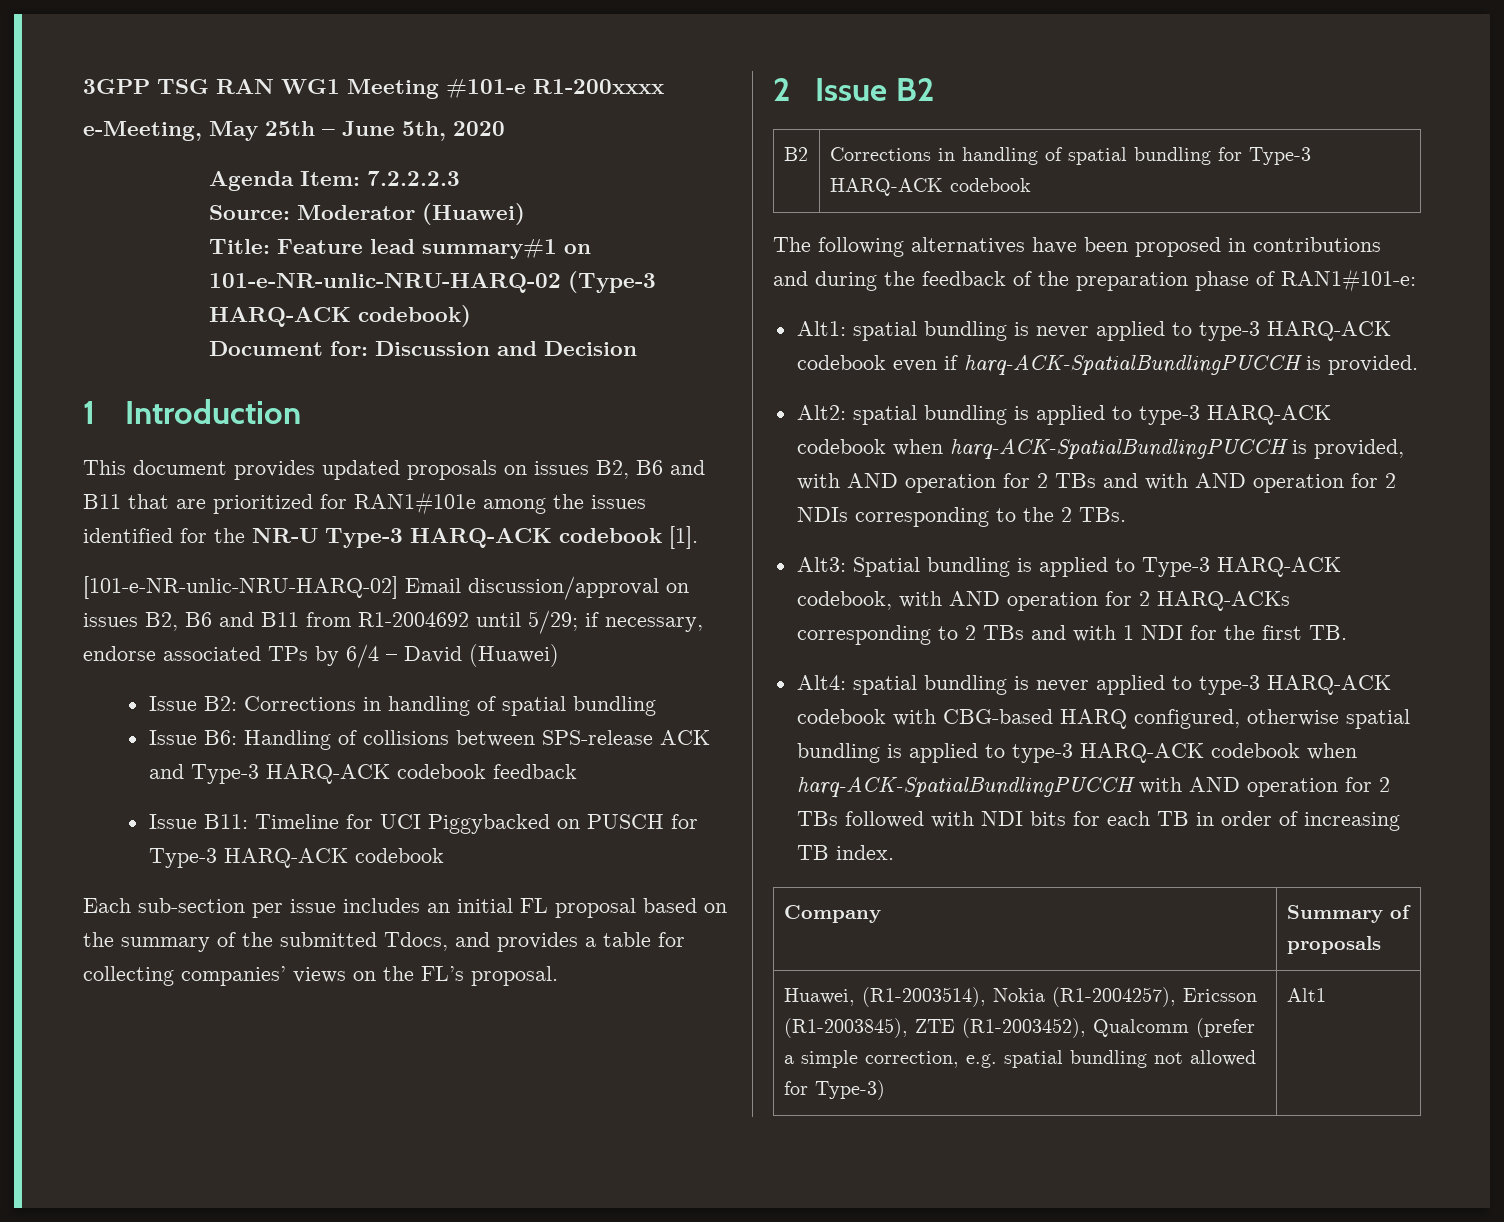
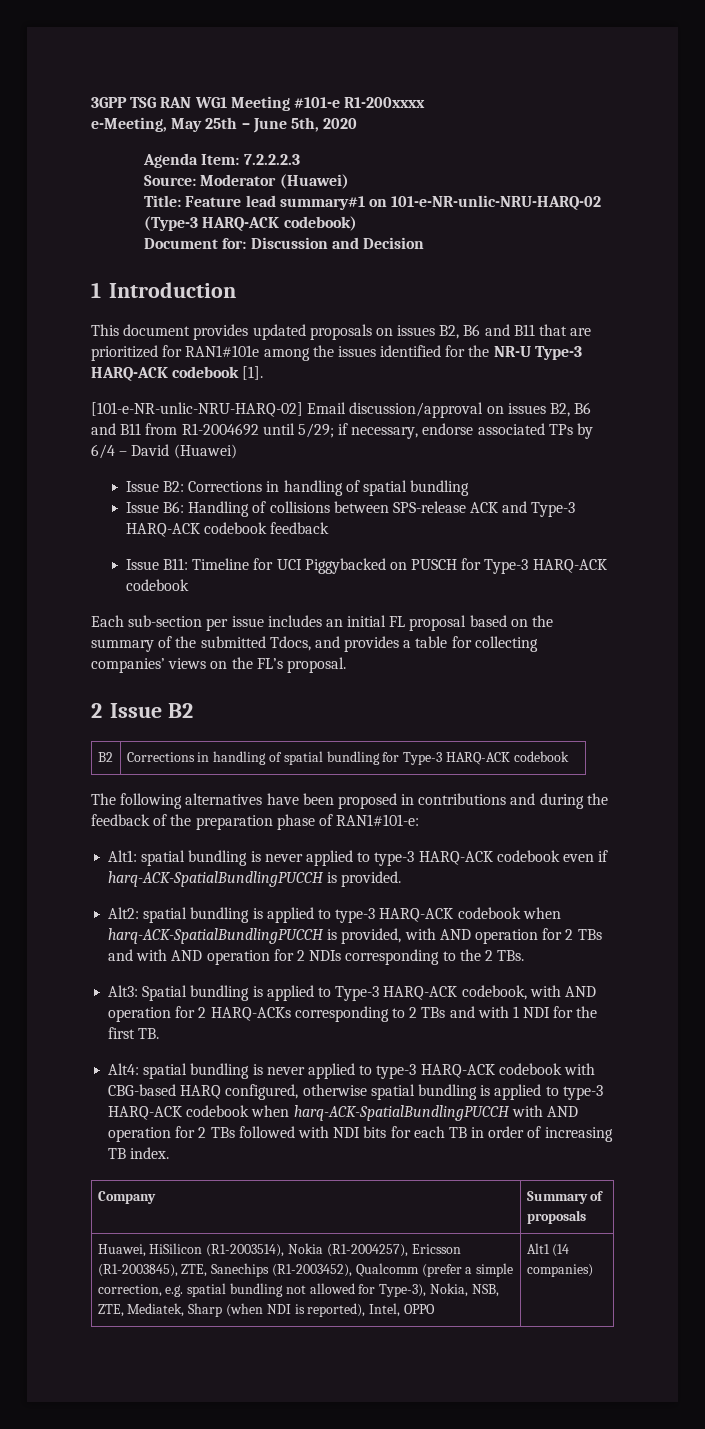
(855, 997) none -> [149,1243,203,1254] HiSilicon
[914,1019,955,1033] ZTE -> [181,1263,270,1277] ZTE, Sanechips
[814,1080,885,1100] Type-3) -> [379,1283,499,1297] [97,1303,435,1317] Type-3), Nokia, NSB, ZTE, Mediatek, Sharp (when NDI is reported), Intel, OPPO
(1326, 995) none -> [552,1244,570,1257] [526,1264,593,1277] (14 companies)

